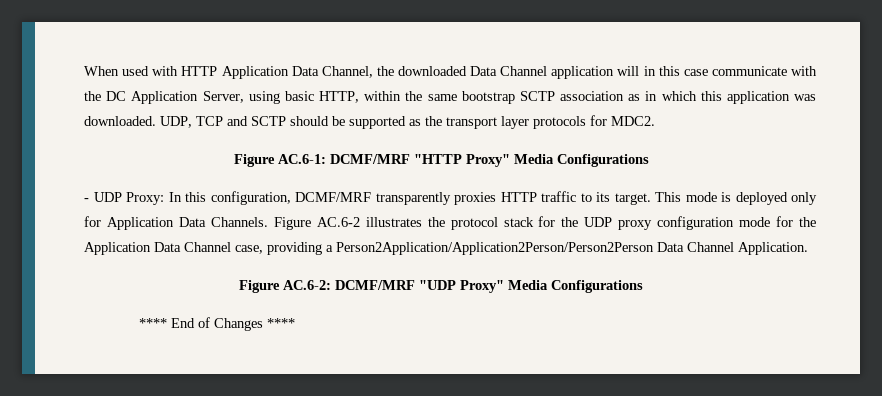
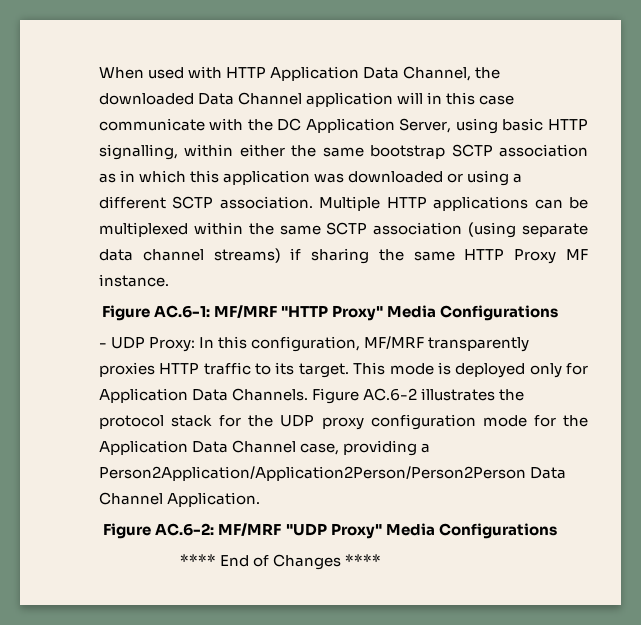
[319,91,402,103] HTTP, within -> [548,119,588,130] [98,144,285,160] HTTP signalling, within either
[84,115,656,129] downloaded. UDP, TCP and SCTP should be supported as the transport layer protocols for MDC2. -> [348,170,523,186] [98,196,588,211] [98,222,588,238] [98,248,588,264] [98,274,169,287] downloaded or using a different SCTP association. Multiple HTTP applications can be multiplexed within the same SCTP association (using separate data channel streams) if sharing the same HTTP Proxy MF instance.
[329,154,410,164] DCMF/MRF -> [213,305,277,318] MF/MRF
[295,192,372,202] DCMF/MRF -> [364,336,425,349] MF/MRF
[335,280,415,290] DCMF/MRF -> [218,523,282,536] MF/MRF

